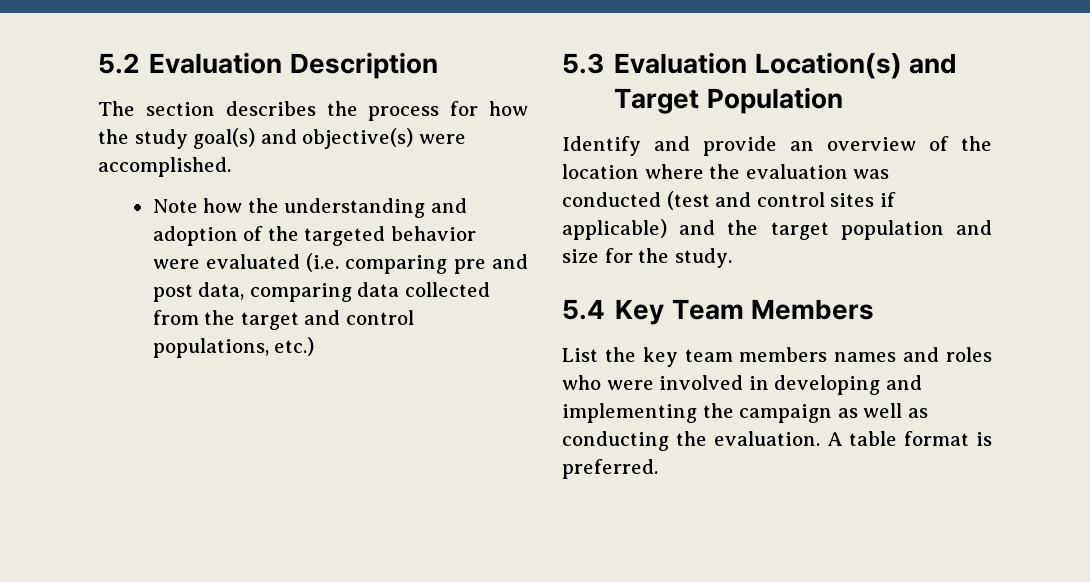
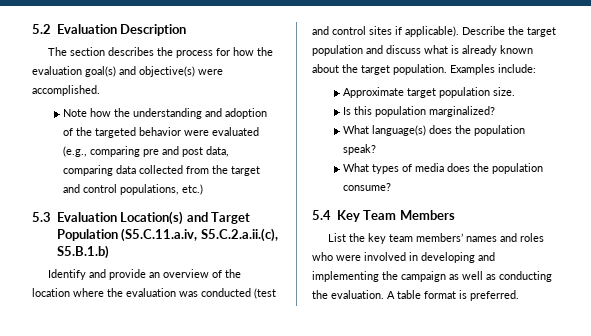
[134,129,188,149] study -> [32,66,82,75] evaluation
[306,253,340,272] (i.e. -> [63,146,88,157] (e.g.,
(843, 100) none -> [121,228,278,242] [56,245,109,259] (S5.C.11.a.iv, S5.C.2.a.ii.(c), S5.B.1.b)
[562,219,716,240] applicable) and -> [405,26,505,37] applicable). Describe
[562,248,732,268] size for the study. -> [386,45,533,56] [312,64,536,75] [343,87,516,98] [343,106,496,117] [343,125,526,136] [343,144,377,155] [343,163,544,174] [343,183,392,191] discuss what is already known about the target population. Examples include: // Approximate target population size. // Is this population marginalized? // What language(s) does the population speak? // What types of media does the population consume?
[739,347,828,362] members -> [416,233,464,242] members’

